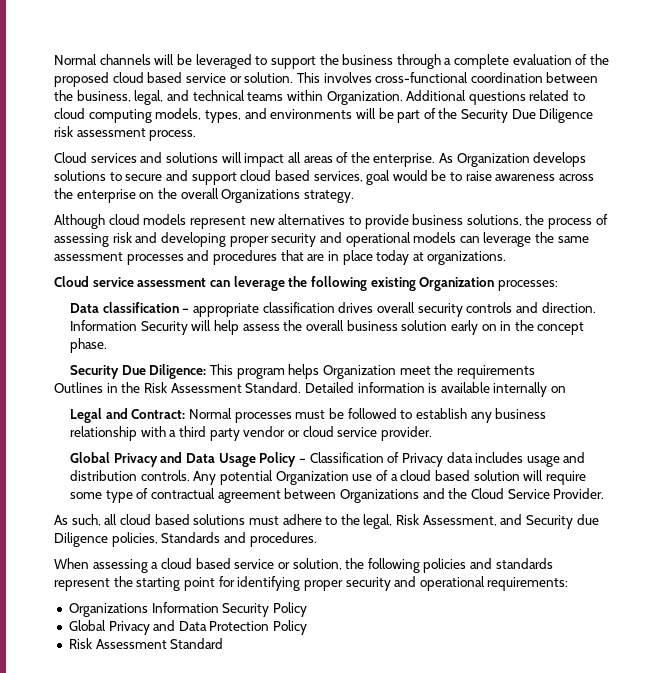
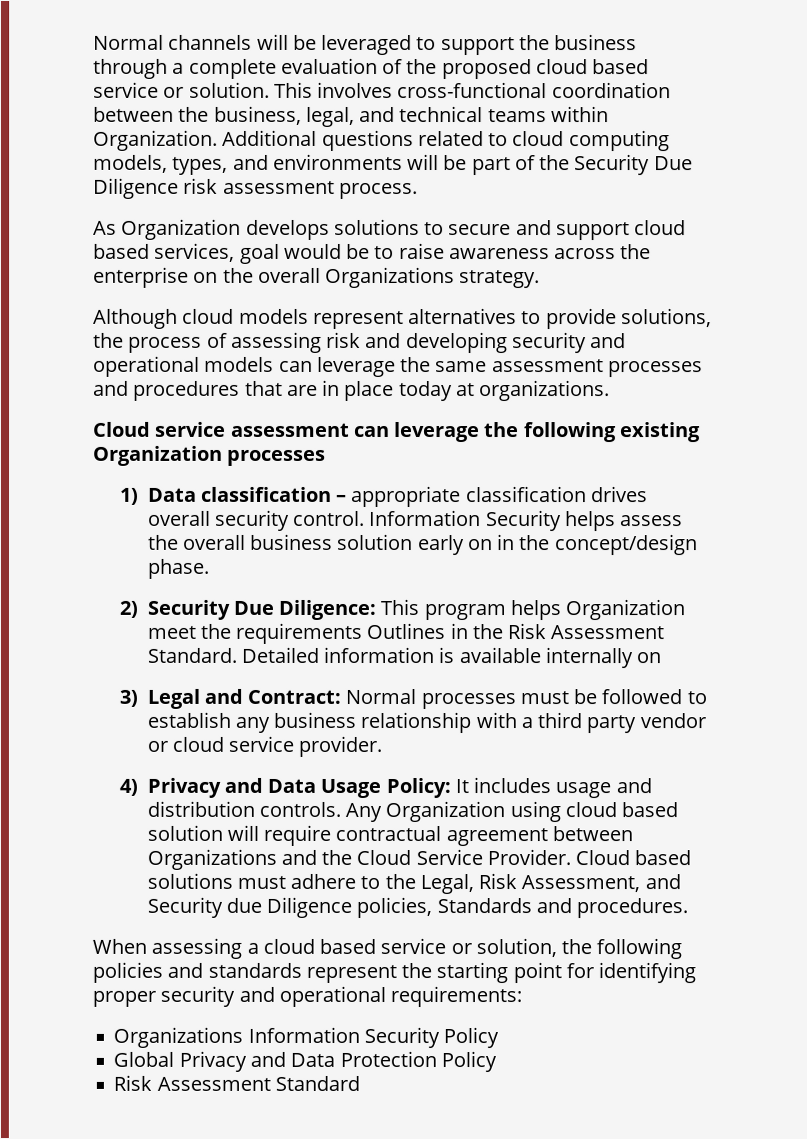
[54,152,436,167] Cloud services and solutions will impact all areas of the enterprise. -> (418, 191) none
[249,218,275,225] new -> (404, 319) none
[412,214,464,225] business -> (617, 319) none
[229,236,269,247] proper -> (508, 343) none
[497,280,558,291] processes: // -> [227,449,327,466] [119,487,139,505] processes // 1)
[466,302,596,313] [70,320,240,335] controls and direction. Information Security will help -> [293,509,616,532] control. Information Security helps
[537,322,585,335] concept -> [554,534,698,556] concept/design
(108, 345) none -> [118,600,138,618] 2)
(535, 372) // -> (363, 633) none
(567, 389) none -> [118,689,138,707] 3)
[70,452,111,463] Global -> [118,778,138,796] 4)
[259,452,473,467] Policy – Classification of Privacy data -> [385,777,469,799] Policy: It
[220,470,398,485] potential Organization use of a -> [385,800,561,823] Organization using
[70,488,149,503] some type of -> (332, 835) none
[54,514,151,526] // As such, all cloud -> [575,850,631,866] Cloud
[363,514,393,529] legal, -> [419,874,474,895] Legal,

